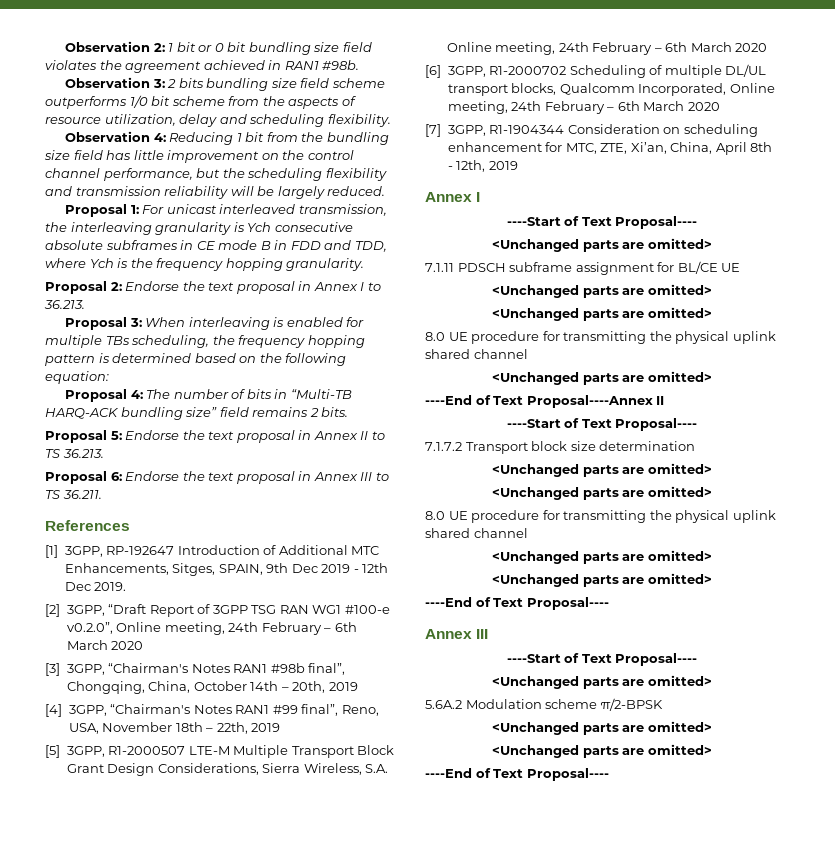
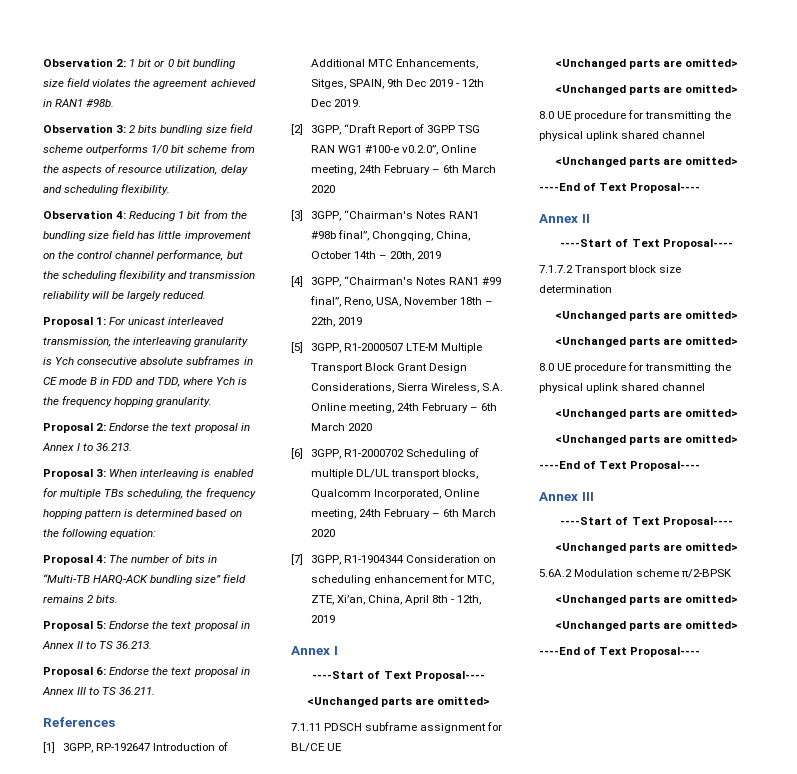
[526,395,653,408] Proposal----Annex -> [630,183,701,193] [539,214,578,223] Proposal---- // Annex

